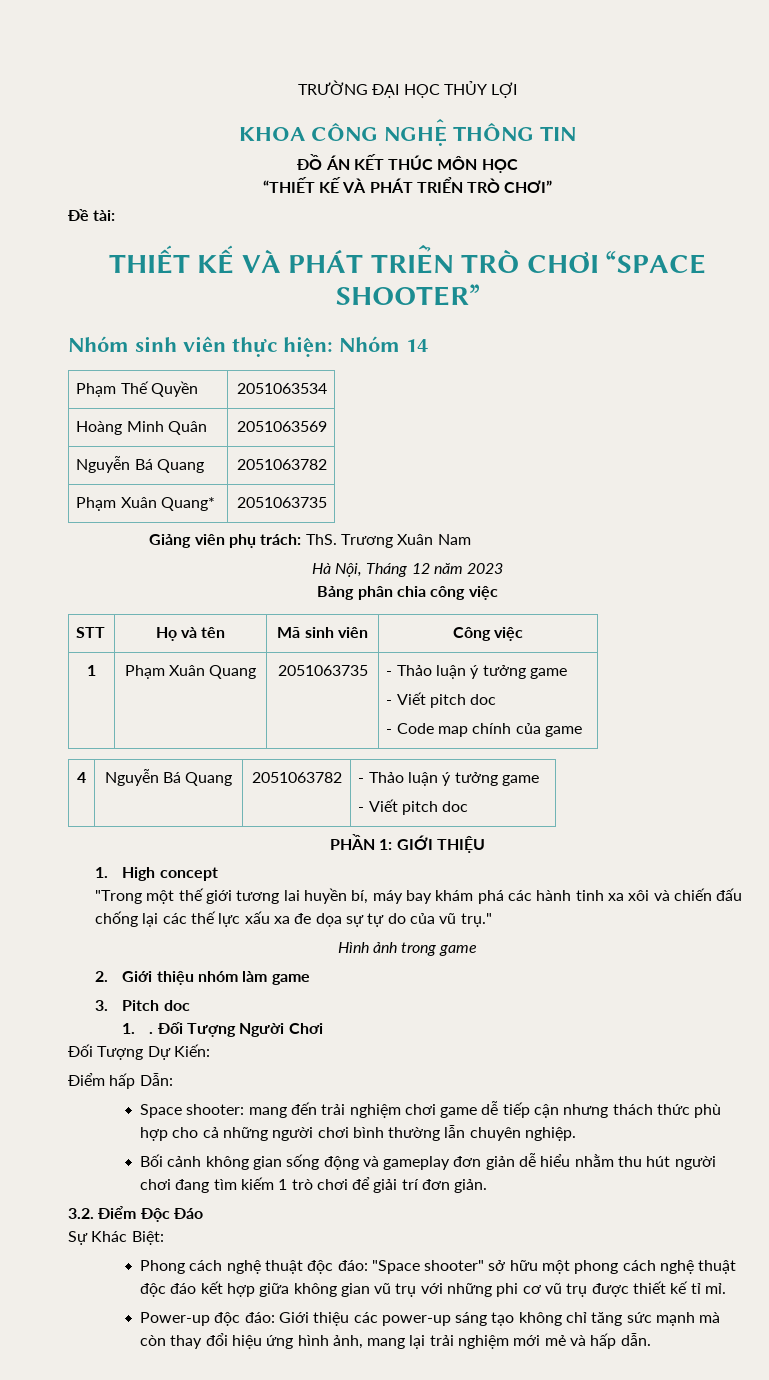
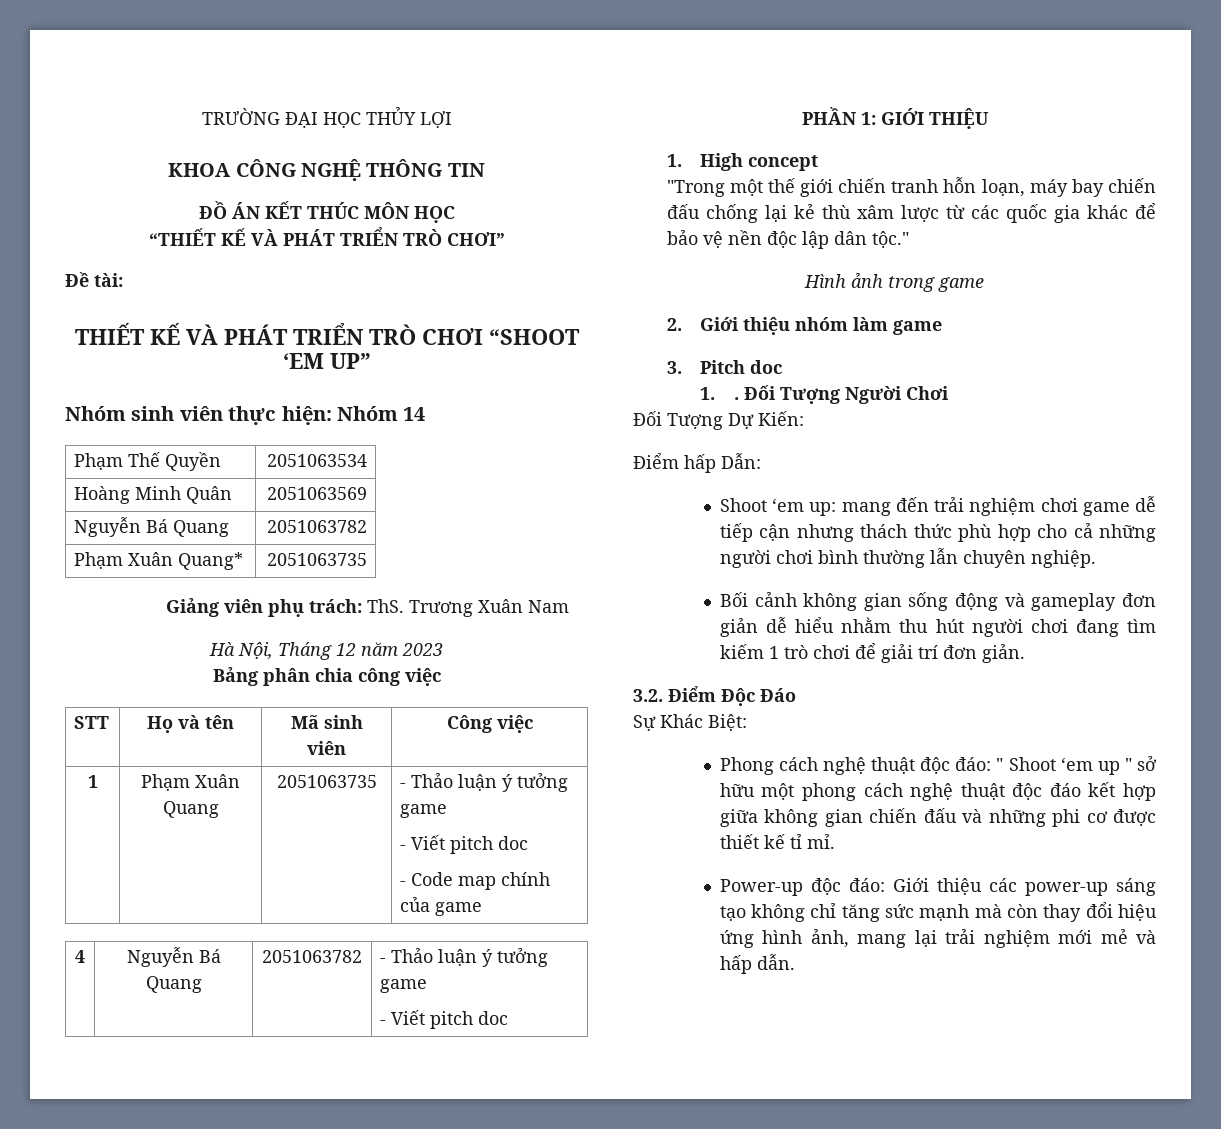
[606,251,707,274] [335,284,480,306] “SPACE SHOOTER” -> [488,329,580,345] [282,353,371,369] “SHOOT ‘EM UP”
[236,888,743,904] [95,911,492,927] tương lai huyền bí, máy bay khám phá các hành tinh xa xôi và chiến đấu chống lại các thế lực xấu xa đe dọa sự tự do của vũ trụ." -> [838,177,1156,197] [666,203,1156,223] [666,230,909,249] chiến tranh hỗn loạn, máy bay chiến đấu chống lại kẻ thù xâm lược từ các quốc gia khác để bảo vệ nền độc lập dân tộc."
[139,1104,245,1118] Space shooter: -> [719,498,837,516] Shoot ‘em up:
[371,1260,485,1274] "Space shooter" -> [996,757,1132,775] " Shoot ‘em up "
[374,1283,443,1297] vũ trụ với -> [869,808,983,823] chiến đấu và
[545,1283,588,1297] vũ trụ -> (1108, 817) none

